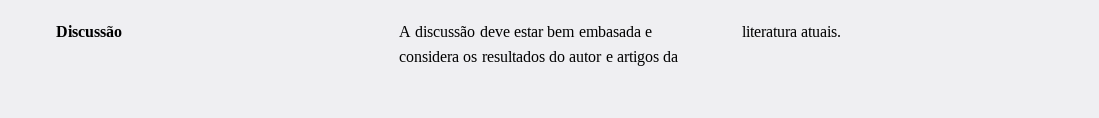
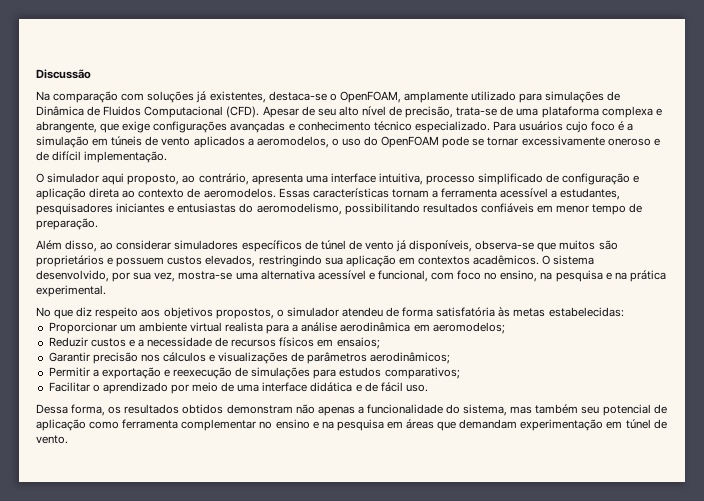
[399,26,652,37] [399,51,679,66] [742,26,842,37] A discussão deve estar bem embasada e considera os resultados do autor e artigos da literatura atuais. -> [36,91,621,103] [36,106,662,118] [36,121,634,133] [36,136,660,148] [36,151,168,163] [36,173,640,185] [36,188,621,200] [36,203,643,215] [36,218,98,230] [36,240,618,252] [36,255,595,267] [36,270,666,282] [36,285,106,297] [36,307,624,319] [48,322,505,334] [48,337,380,349] [48,352,451,364] [48,367,460,379] [48,382,428,394] [36,404,667,416] [36,419,667,431] [36,435,68,444] Na comparação com soluções já existentes, destaca-se o OpenFOAM, amplamente utilizado para simulações de Dinâmica de Fluidos Computacional (CFD). Apesar de seu alto nível de precisão, trata-se de uma plataforma complexa e abrangente, que exige configurações avançadas e conhecimento técnico especializado. Para usuários cujo foco é a simulação em túneis de vento aplicados a aeromodelos, o uso do OpenFOAM pode se tornar excessivamente oneroso e de difícil implementação. // O simulador aqui proposto, ao contrário, apresenta uma interface intuitiva, processo simplificado de configuração e aplicação direta ao contexto de aeromodelos. Essas características tornam a ferramenta acessível a estudantes, pesquisadores iniciantes e entusiastas do aeromodelismo, possibilitando resultados confiáveis em menor tempo de preparação. // Além disso, ao considerar simuladores específicos de túnel de vento já disponíveis, observa-se que muitos são proprietários e possuem custos elevados, restringindo sua aplicação em contextos acadêmicos. O sistema desenvolvido, por sua vez, mostra-se uma alternativa acessível e funcional, com foco no ensino, na pesquisa e na prática experimental. // No que diz respeito aos objetivos propostos, o simulador atendeu de forma satisfatória às metas estabelecidas: // Proporcionar um ambiente virtual realista para a análise aerodinâmica em aeromodelos; // Reduzir custos e a necessidade de recursos físicos em ensaios; // Garantir precisão nos cálculos e visualizações de parâmetros aerodinâmicos; // Permitir a exportação e reexecução de simulações para estudos comparativos; // Facilitar o aprendizado por meio de uma interface didática e de fácil uso. // Dessa forma, os resultados obtidos demonstram não apenas a funcionalidade do sistema, mas também seu potencial de aplicação como ferramenta complementar no ensino e na pesquisa em áreas que demandam experimentação em túnel de vento.

